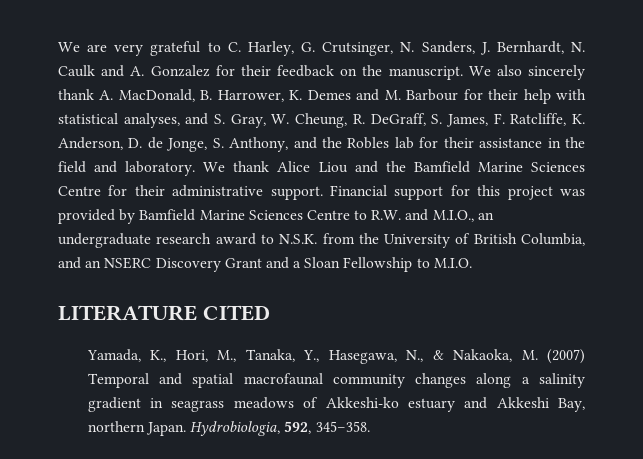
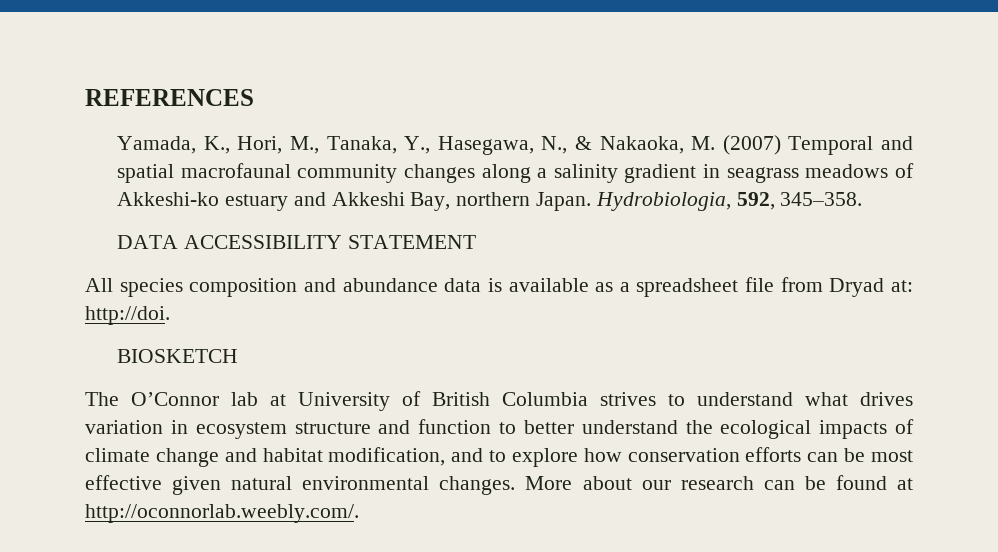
[58,41,585,56] [58,65,586,80] [58,89,586,104] [58,113,585,128] [58,137,586,152] [58,161,585,176] [58,185,585,200] [58,209,494,224] [58,233,586,248] [58,257,472,272] [58,305,270,321] We are very grateful to C. Harley, G. Crutsinger, N. Sanders, J. Bernhardt, N. Caulk and A. Gonzalez for their feedback on the manuscript. We also sincerely thank A. MacDonald, B. Harrower, K. Demes and M. Barbour for their help with statistical analyses, and S. Gray, W. Cheung, R. DeGraff, S. James, F. Ratcliffe, K. Anderson, D. de Jonge, S. Anthony, and the Robles lab for their assistance in the field and laboratory. We thank Alice Liou and the Bamfield Marine Sciences Centre for their administrative support. Financial support for this project was provided by Bamfield Marine Sciences Centre to R.W. and M.I.O., an undergraduate research award to N.S.K. from the University of British Columbia, and an NSERC Discovery Grant and a Sloan Fellowship to M.I.O. // LITERATURE CITED -> [85,89,254,106] REFERENCES
(370, 426) none -> [117,235,476,249] [85,277,913,297] [85,306,170,325] [117,349,239,363] [85,391,913,411] [85,419,914,439] [85,447,913,467] [85,475,914,495] [85,504,359,523] // DATA ACCESSIBILITY STATEMENT // All species composition and abundance data is available as a spreadsheet file from Dryad at: http://doi. // BIOSKETCH // The O’Connor lab at University of British Columbia strives to understand what drives variation in ecosystem structure and function to better understand the ecological impacts of climate change and habitat modification, and to explore how conservation efforts can be most effective given natural environmental changes. More about our research can be found at http://oconnorlab.weebly.com/.

